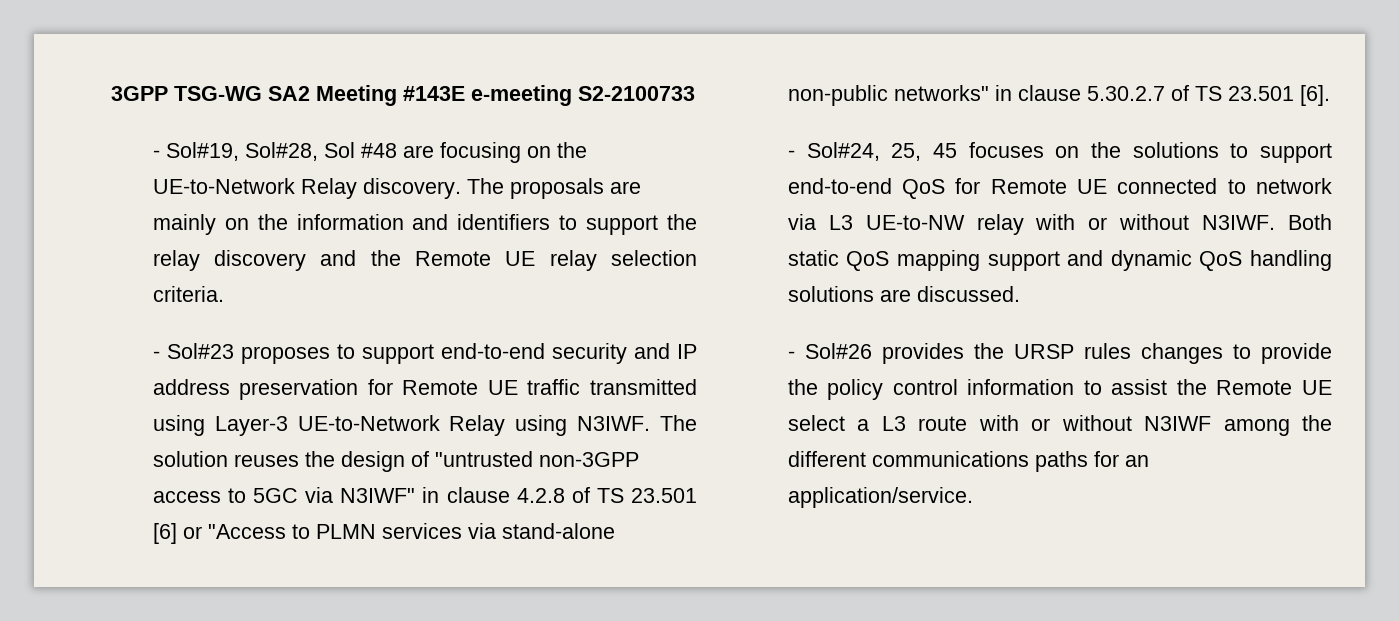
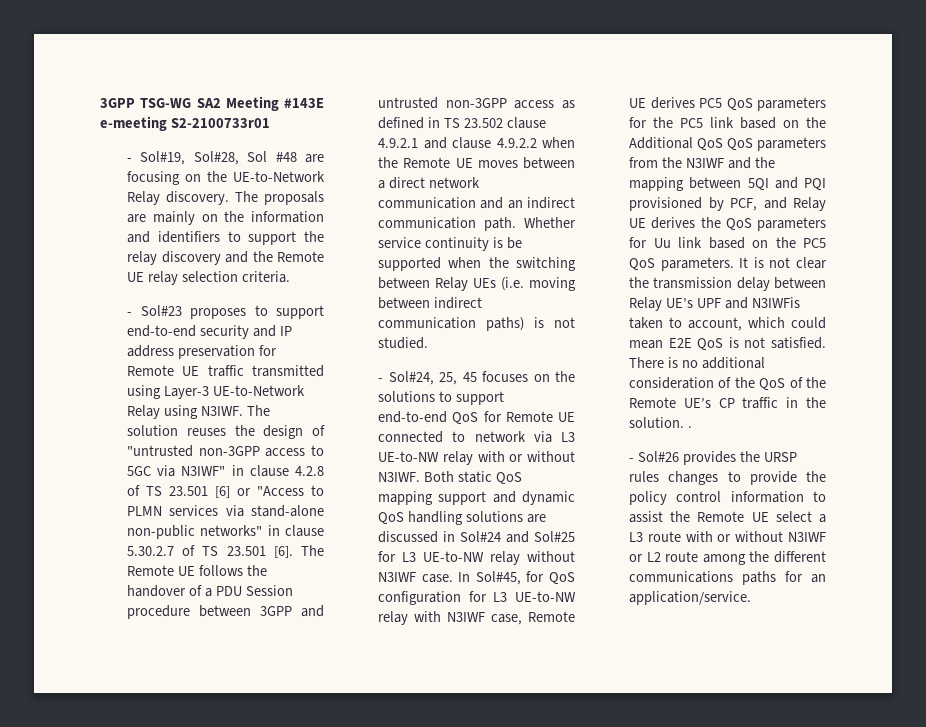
[578,86,695,101] S2-2100733 -> [170,118,270,128] S2-2100733r01
(1330, 95) none -> [301,545,324,556] [127,565,267,576] [127,585,293,597] [127,605,324,619] [378,97,575,109] [378,117,546,129] [378,137,575,149] [378,157,575,169] [378,177,480,189] [378,197,575,209] [378,217,576,231] [378,237,522,251] [378,257,576,271] [378,277,576,291] [378,297,482,309] [378,317,575,331] [378,337,429,349] The Remote UE follows the handover of a PDU Session procedure between 3GPP and untrusted non-3GPP access as defined in TS 23.502 clause 4.9.2.1 and clause 4.9.2.2 when the Remote UE moves between a direct network communication and an indirect communication path. Whether service continuity is be supported when the switching between Relay UEs (i.e. moving between indirect communication paths) is not studied.
[916,286,1020,302] discussed. -> [378,531,575,543] [378,551,575,565] [378,571,575,585] [378,591,576,605] [378,611,575,625] [629,97,826,111] [629,117,826,129] [629,137,826,151] [629,157,775,169] [629,177,826,191] [629,197,826,211] [629,217,826,231] [629,237,826,249] [629,257,827,271] [629,277,826,291] [629,297,800,311] [629,317,826,331] [629,337,826,351] [629,357,765,369] [629,377,826,391] [629,397,826,409] [629,417,692,428] discussed in Sol#24 and Sol#25 for L3 UE-to-NW relay without N3IWF case. In Sol#45, for QoS configuration for L3 UE-to-NW relay with N3IWF case, Remote UE derives PC5 QoS parameters for the PC5 link based on the Additional QoS QoS parameters from the N3IWF and the mapping between 5QI and PQI provisioned by PCF, and Relay UE derives the QoS parameters for Uu link based on the PC5 QoS parameters. It is not clear the transmission delay between Relay UE’s UPF and N3IWFis taken to account, which could mean E2E QoS is not satisfied. There is no additional consideration of the QoS of the Remote UE’s CP traffic in the solution. .
(1212, 423) none -> [629,551,699,562] or L2 route

